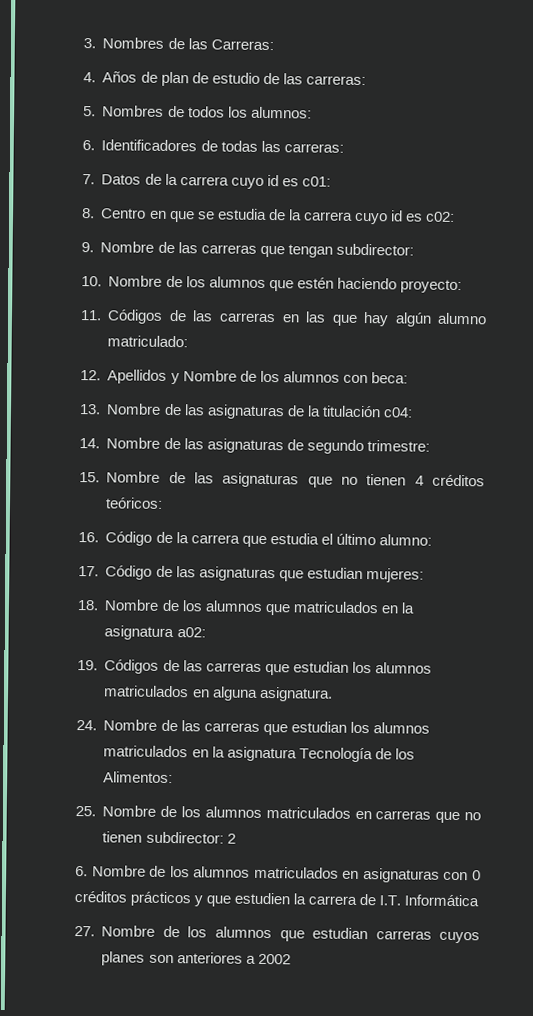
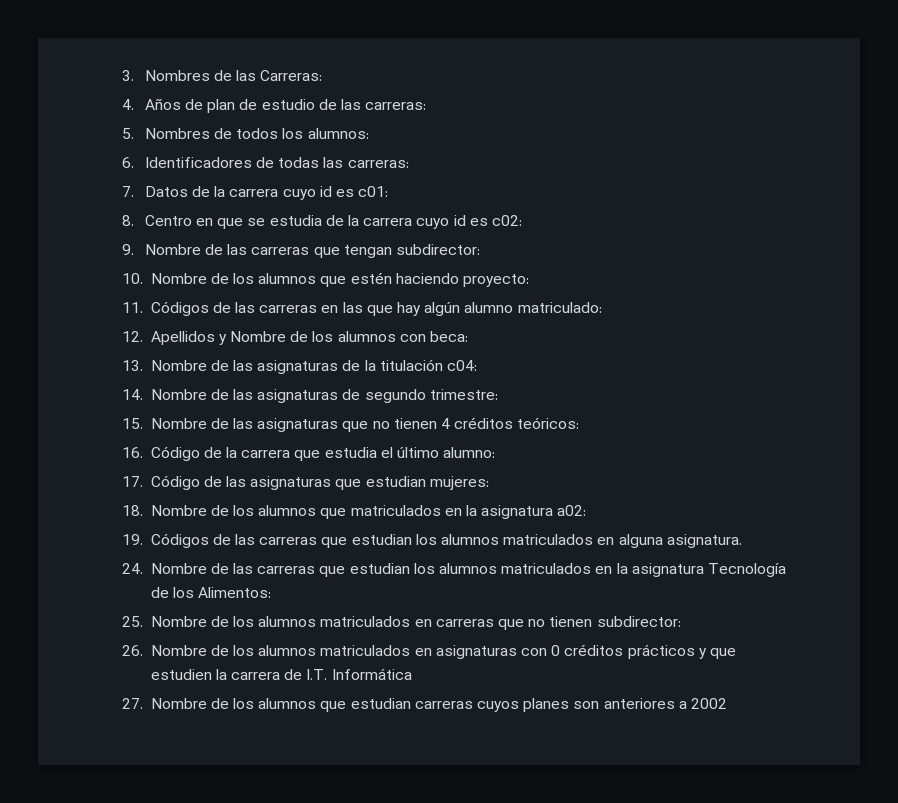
[226,833,236,844] [74,866,88,877] 2 // 6. -> [121,645,143,656] // 26.

